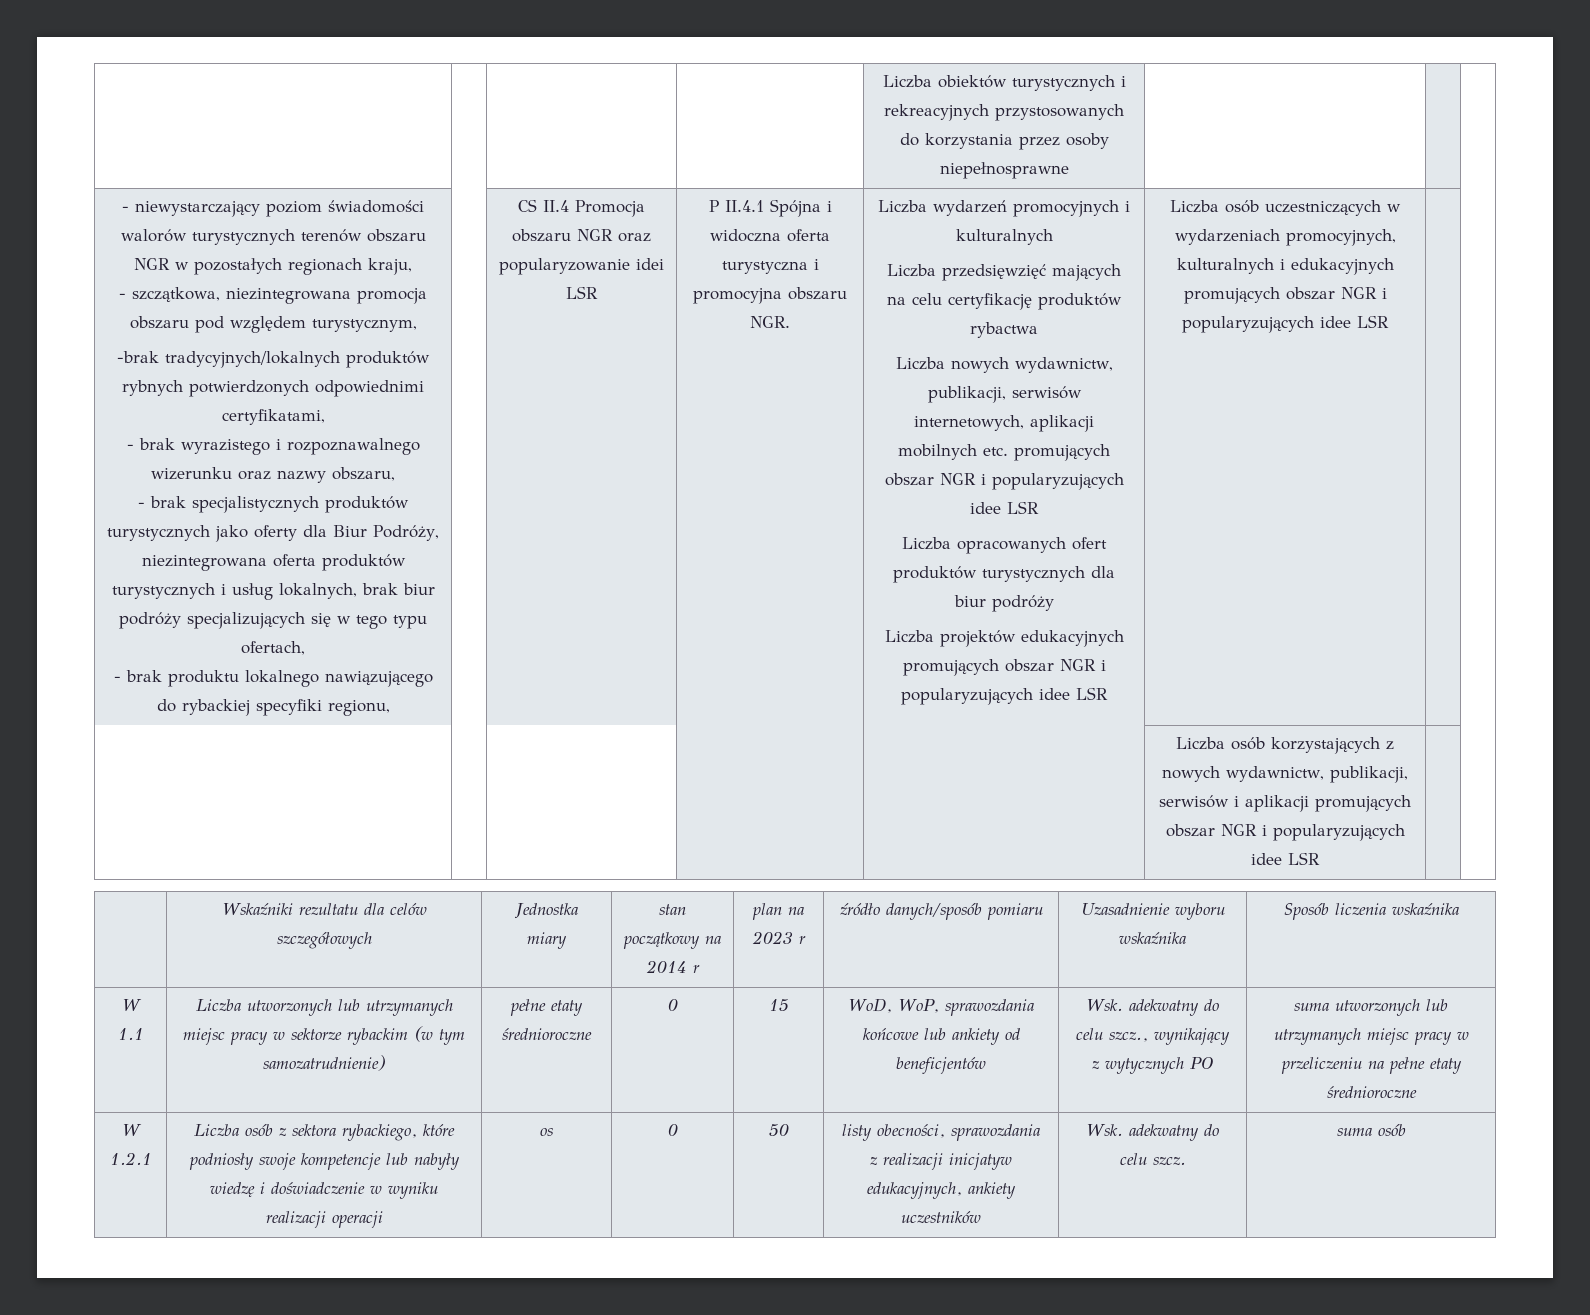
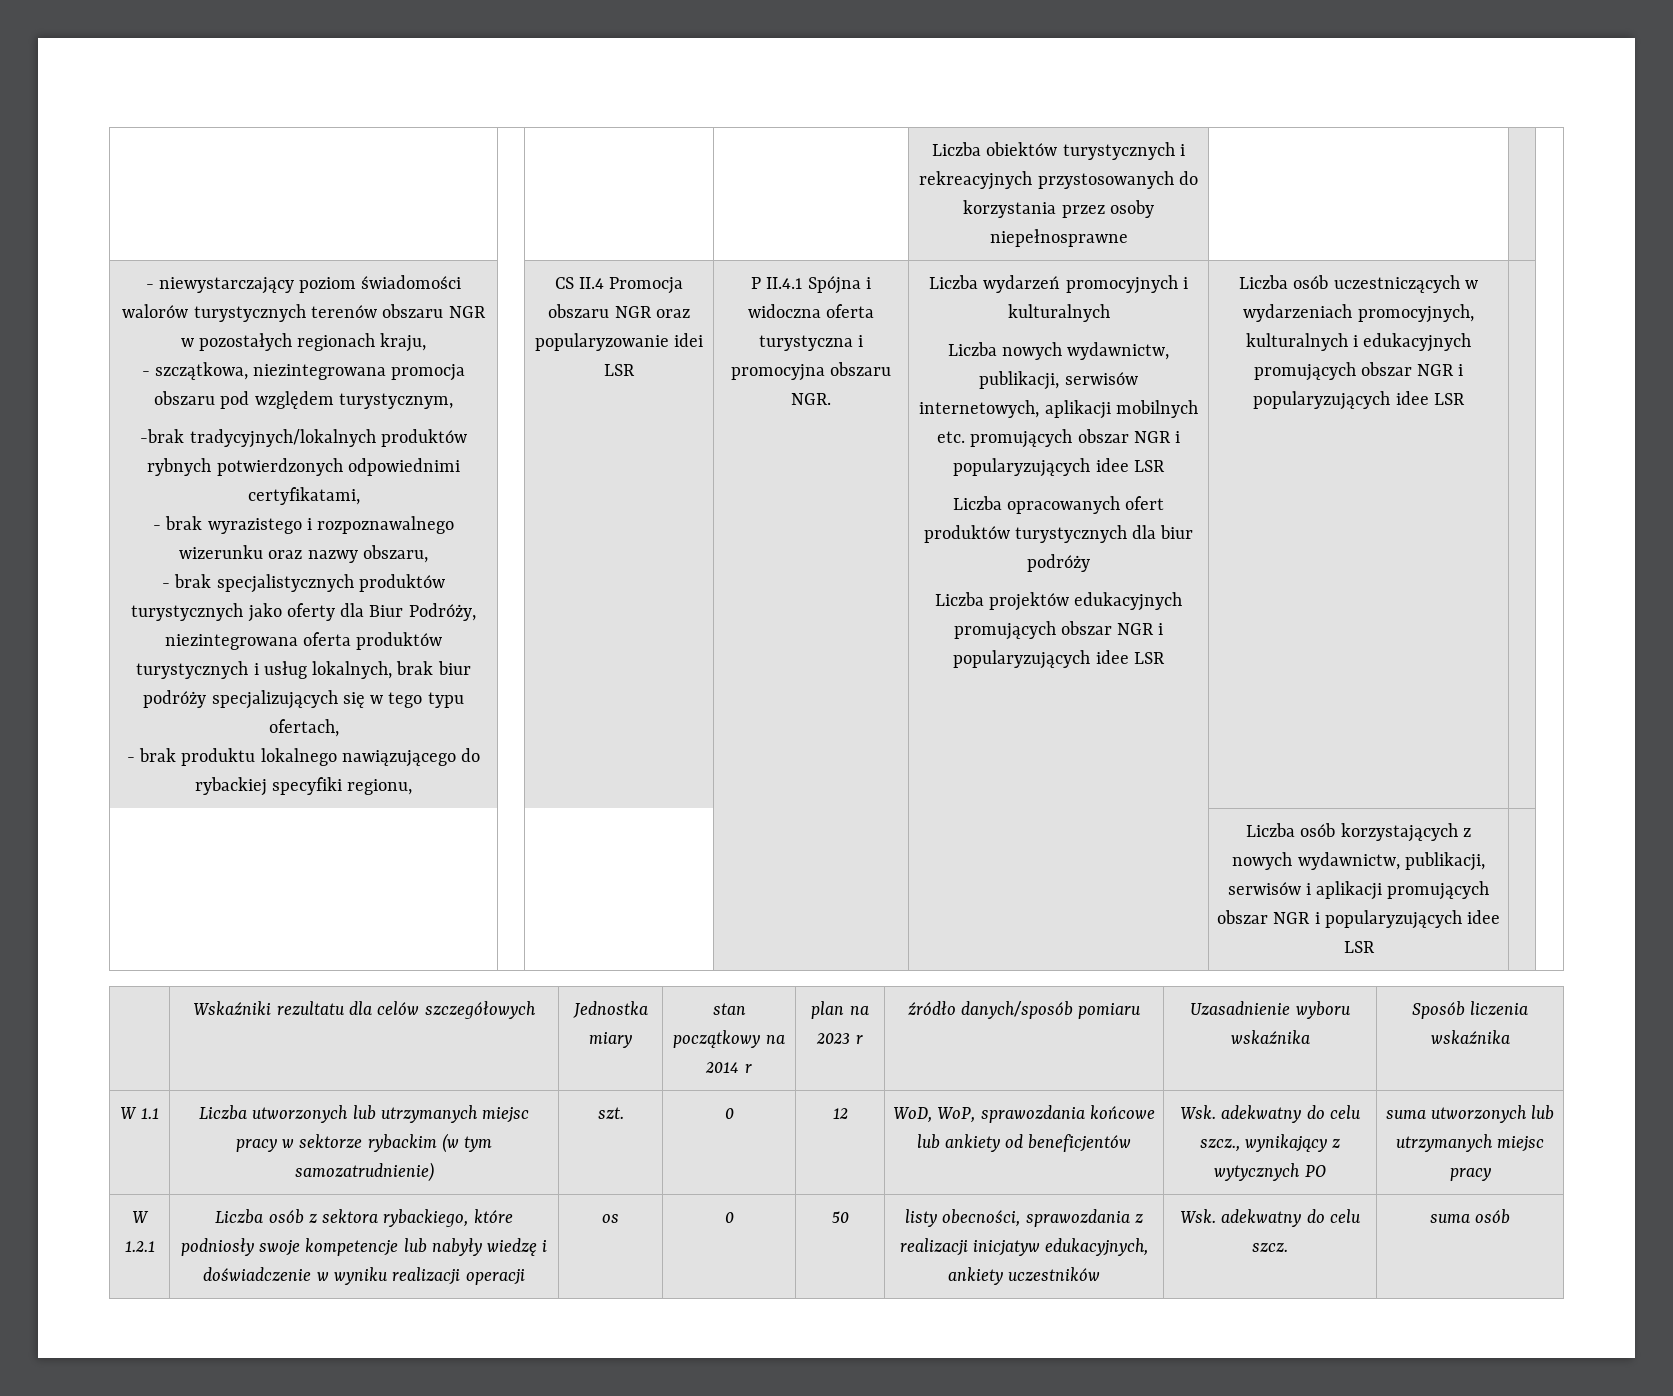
[887,264,1121,281] [887,293,1122,310] [970,322,1038,338] // Liczba przedsięwzięć mających na celu certyfikację produktów rybactwa -> (1110, 313) none
[510,999,583,1016] [502,1028,592,1040] [667,999,678,1011] [768,999,789,1012] pełne etaty średnioroczne | 0 | 15 -> [597,1107,624,1119] [724,1108,734,1119] [832,1108,848,1119] szt. | 0 | 12
[1456,1031,1469,1040] [1280,1057,1462,1074] [1326,1086,1417,1098] w przeliczeniu na pełne etaty średnioroczne -> (1491, 1174) none

